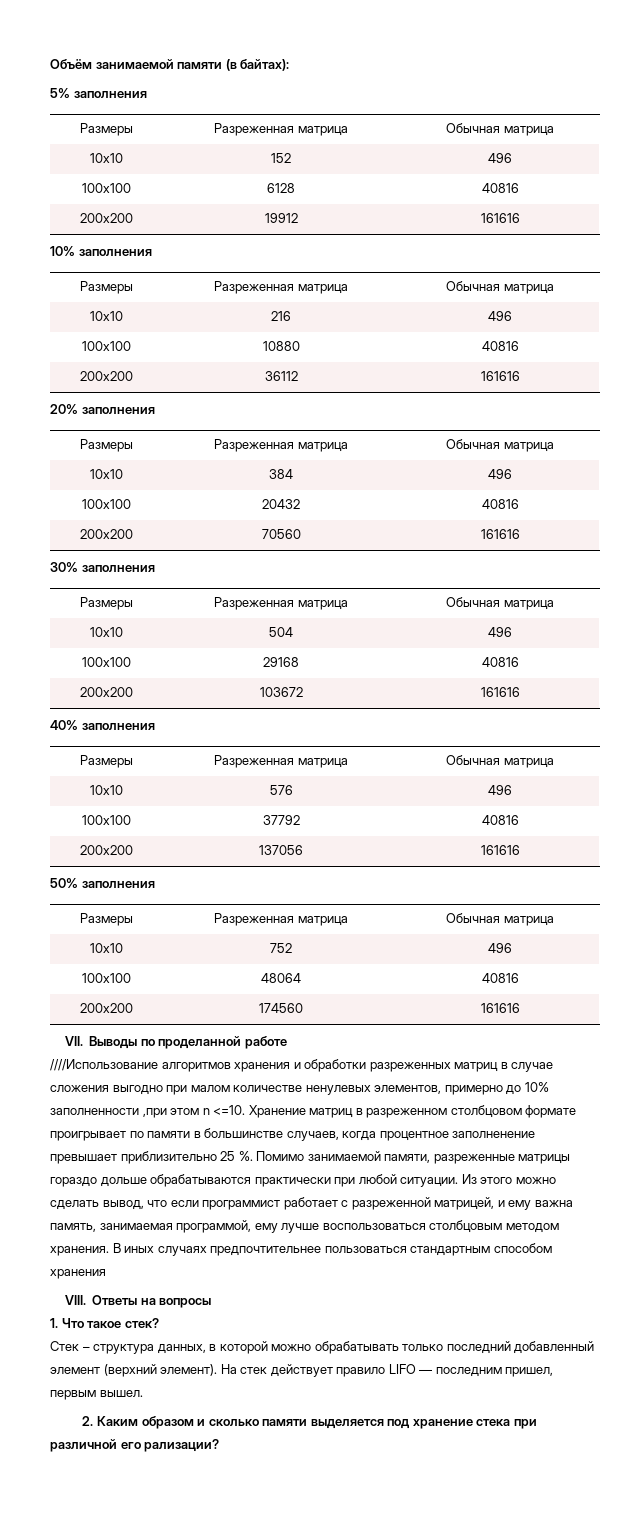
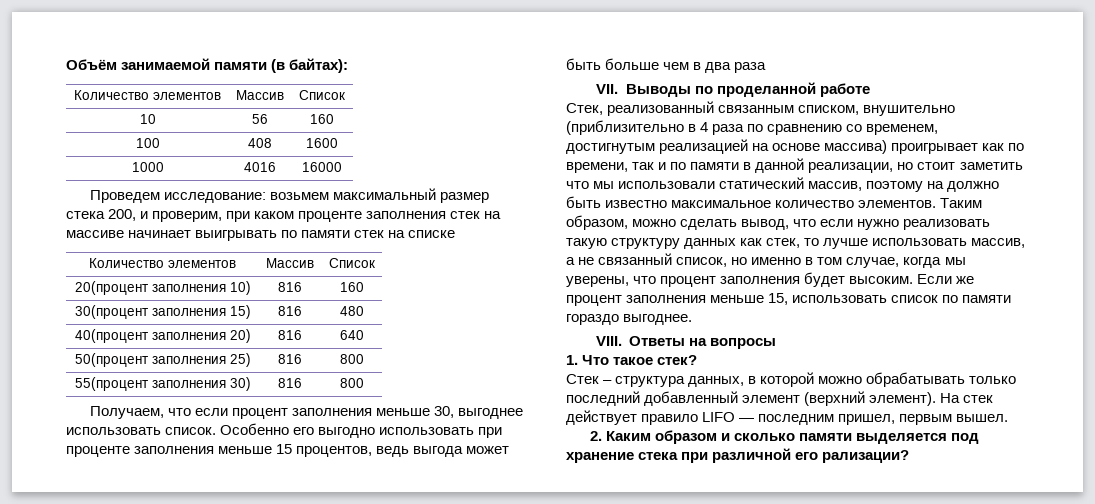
[50,88,147,98] [79,123,133,136] [214,123,348,136] [446,123,554,136] [89,153,123,163] [271,153,291,163] [488,153,512,163] [81,183,131,193] [267,183,295,193] [481,183,519,193] [79,213,133,223] [264,213,298,223] [480,213,520,223] [50,246,152,256] [79,281,133,294] [214,281,348,294] [446,281,554,294] [89,311,123,321] [271,311,291,321] [488,311,512,321] [81,341,131,351] [262,341,300,351] [481,341,519,351] [79,371,133,381] [264,371,298,381] [480,371,520,381] [50,404,155,414] [79,439,133,452] [214,439,348,452] [446,439,554,452] [89,469,123,479] [269,469,293,479] [488,469,512,479] [81,499,131,509] [262,499,300,509] [481,499,519,509] [79,529,133,539] [261,529,301,539] [480,529,520,539] [50,562,155,572] [79,597,133,610] [214,597,348,610] [446,597,554,610] [89,627,123,637] [269,627,293,637] [488,627,512,637] [81,657,131,667] [263,657,299,667] [481,657,519,667] [79,687,133,697] [259,687,303,697] [480,687,520,697] [50,720,155,730] [79,755,133,768] [214,755,348,768] [446,755,554,768] [89,785,123,795] [269,785,293,795] [488,785,512,795] [81,815,131,825] [262,815,300,825] [481,815,519,825] [79,845,133,855] [259,845,303,855] [480,845,520,855] [50,878,155,888] [79,913,133,926] [214,913,348,926] [446,913,554,926] [89,943,123,953] [270,943,292,953] [488,943,512,953] [81,973,131,983] [261,973,301,983] [481,973,519,983] [79,1003,133,1013] [259,1003,303,1013] [480,1003,520,1013] // 5% заполнения // Размеры | Разреженная матрица | Обычная матрица // 10х10 | 152 | 496 // 100х100 | 6128 | 40816 // 200х200 | 19912 | 161616 // 10% заполнения // Размеры | Разреженная матрица | Обычная матрица // 10х10 | 216 | 496 // 100х100 | 10880 | 40816 // 200х200 | 36112 | 161616 // 20% заполнения // Размеры | Разреженная матрица | Обычная матрица // 10х10 | 384 | 496 // 100х100 | 20432 | 40816 // 200х200 | 70560 | 161616 // 30% заполнения // Размеры | Разреженная матрица | Обычная матрица // 10х10 | 504 | 496 // 100х100 | 29168 | 40816 // 200х200 | 103672 | 161616 // 40% заполнения // Размеры | Разреженная матрица | Обычная матрица // 10х10 | 576 | 496 // 100х100 | 37792 | 40816 // 200х200 | 137056 | 161616 // 50% заполнения // Размеры | Разреженная матрица | Обычная матрица // 10х10 | 752 | 496 // 100х100 | 48064 | 40816 // 200х200 | 174560 | 161616 -> [74,90,221,100] [236,90,284,100] [299,90,345,100] [139,114,156,124] [252,114,268,124] [310,114,334,124] [135,138,160,148] [248,138,272,148] [306,138,338,148] [131,162,164,172] [244,162,276,172] [302,162,342,172] [89,188,489,203] [66,209,502,222] [66,230,456,241] [89,258,236,268] [266,258,314,268] [328,258,375,268] [74,281,251,295] [278,282,302,292] [339,282,364,292] [74,305,251,319] [278,306,302,316] [339,306,364,316] [74,329,251,343] [278,330,302,340] [339,330,364,340] [74,353,251,367] [278,354,302,364] [339,354,364,364] [74,377,251,391] [278,378,302,388] [339,378,364,388] [89,406,523,419] [66,423,503,438] [66,444,510,457] [566,58,767,73] // Количество элементов | Массив | Список // 10 | 56 | 160 // 100 | 408 | 1600 // 1000 | 4016 | 16000 // Проведем исследование: возьмем максимальный размер стека 200, и проверим, при каком проценте заполнения стек на массиве начинает выигрывать по памяти стек на списке // Количество элементов | Массив | Список // 20(процент заполнения 10) | 816 | 160 // 30(процент заполнения 15) | 816 | 480 // 40(процент заполнения 20) | 816 | 640 // 50(процент заполнения 25) | 816 | 800 // 55(процент заполнения 30) | 816 | 800 // Получаем, что если процент заполнения меньше 30, выгоднее использовать список. Особенно его выгодно использовать при проценте заполнения меньше 15 процентов, ведь выгода может быть больше чем в два раза
[50,1059,554,1072] [50,1082,549,1095] [50,1105,577,1118] [50,1128,536,1141] [50,1151,571,1164] [50,1174,513,1187] ////Использование алгоритмов хранения и обработки разреженных матриц в случае сложения выгодно при малом количестве ненулевых элементов, примерно до 10% заполненности ,при этом n <=10. Хранение матриц в разреженном столбцовом формате проигрывает по памяти в большинстве случаев, когда процентное заполненение превышает приблизительно 25 %. Помимо занимаемой памяти, разреженные матрицы гораздо дольше обрабатываются практически при любой ситуации. Из этого -> [566,101,956,116] [566,120,939,135] [566,139,1025,154] [566,158,1023,173] [566,177,1000,192] [566,196,983,208] [566,215,628,230] Стек, реализованный связанным списком, внушительно (приблизительно в 4 раза по сравнению со временем, достигнутым реализацией на основе массива) проигрывает как по времени, так и по памяти в данной реализации, но стоит заметить что мы использовали статический массив, поэтому на должно быть известно максимальное количество элементов. Таким образом,
[202,1197,573,1210] [50,1220,559,1233] [50,1243,552,1256] [50,1269,106,1279] программист работает с разреженной матрицей, и ему важна память, занимаемая программой, ему лучше воспользоваться столбцовым методом хранения. В иных случаях предпочтительнее пользоваться стандартным способом хранения -> [857,219,991,230] [566,238,1026,249] [566,253,966,268] [566,272,975,287] [566,293,1012,306] [566,314,693,325] нужно реализовать такую структуру данных как стек, то лучше использовать массив, а не связанный список, но именно в том случае, когда мы уверены, что процент заполнения будет высоким. Если же процент заполнения меньше 15, использовать список по памяти гораздо выгоднее.

